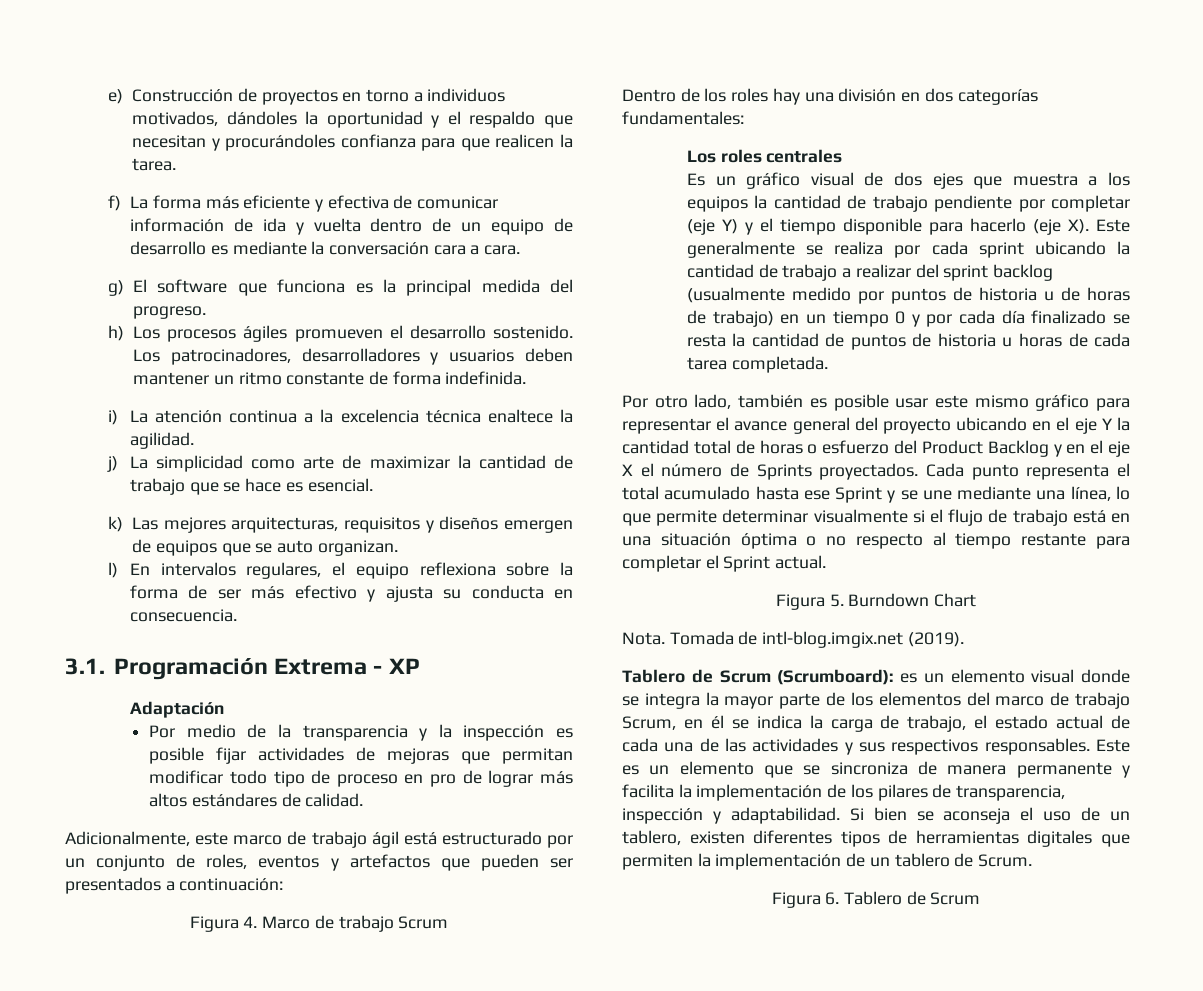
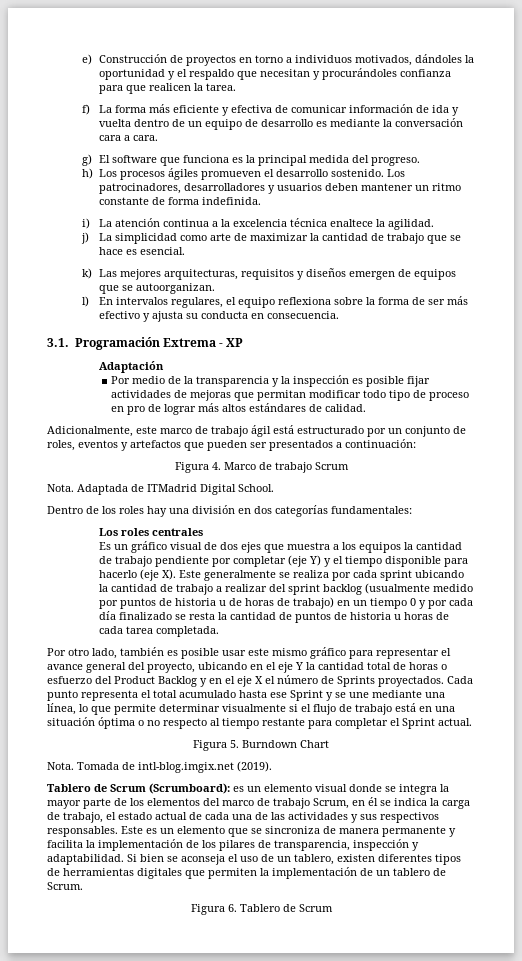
[276,540,398,556] auto organizan. -> [136,283,216,294] autoorganizan.
(449, 922) none -> [47,484,274,495] // Nota. Adaptada de ITMadrid Digital School.
[882,418,951,434] proyecto -> [147,662,195,673] proyecto,

